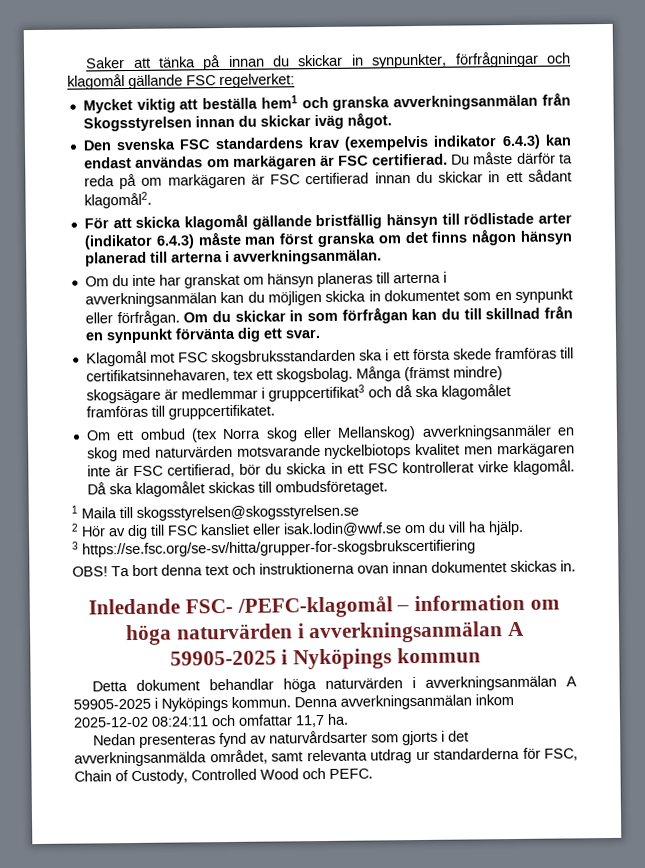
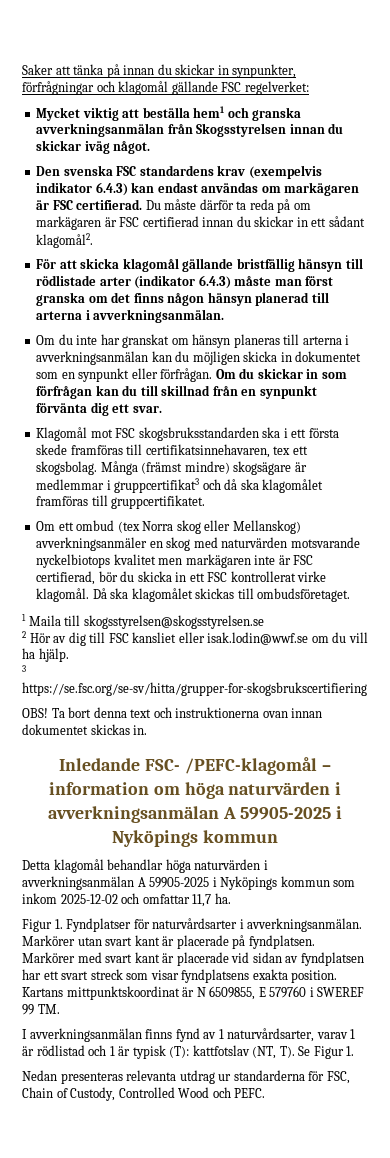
[136,679,201,691] dokument -> [53,859,104,873] klagomål
[231,694,472,710] kommun. Denna avverkningsanmälan -> [280,876,356,887] kommun som
[151,716,209,727] 08:24:11 -> (118, 899) none
[93,730,470,748] [74,749,303,767] Nedan presenteras fynd av naturvårdsarter som gjorts i det avverkningsanmälda området, samt -> [22,918,363,932] [22,935,315,949] [22,952,364,966] [22,969,338,983] [22,986,365,1000] [22,1004,60,1015] [22,1028,356,1042] [22,1045,355,1059] [22,1070,123,1084] Figur 1. Fyndplatser för naturvårdsarter i avverkningsanmälan. Markörer utan svart kant är placerade på fyndplatsen. Markörer med svart kant är placerade vid sidan av fyndplatsen har ett svart streck som visar fyndplatsens exakta position. Kartans mittpunktskoordinat är N 6509855, E 579760 i SWEREF 99 TM. // I avverkningsanmälan finns fynd av 1 naturvårdsarter, varav 1 är rödlistad och 1 är typisk (T): kattfotslav (NT, T). Se Figur 1. // Nedan presenteras

